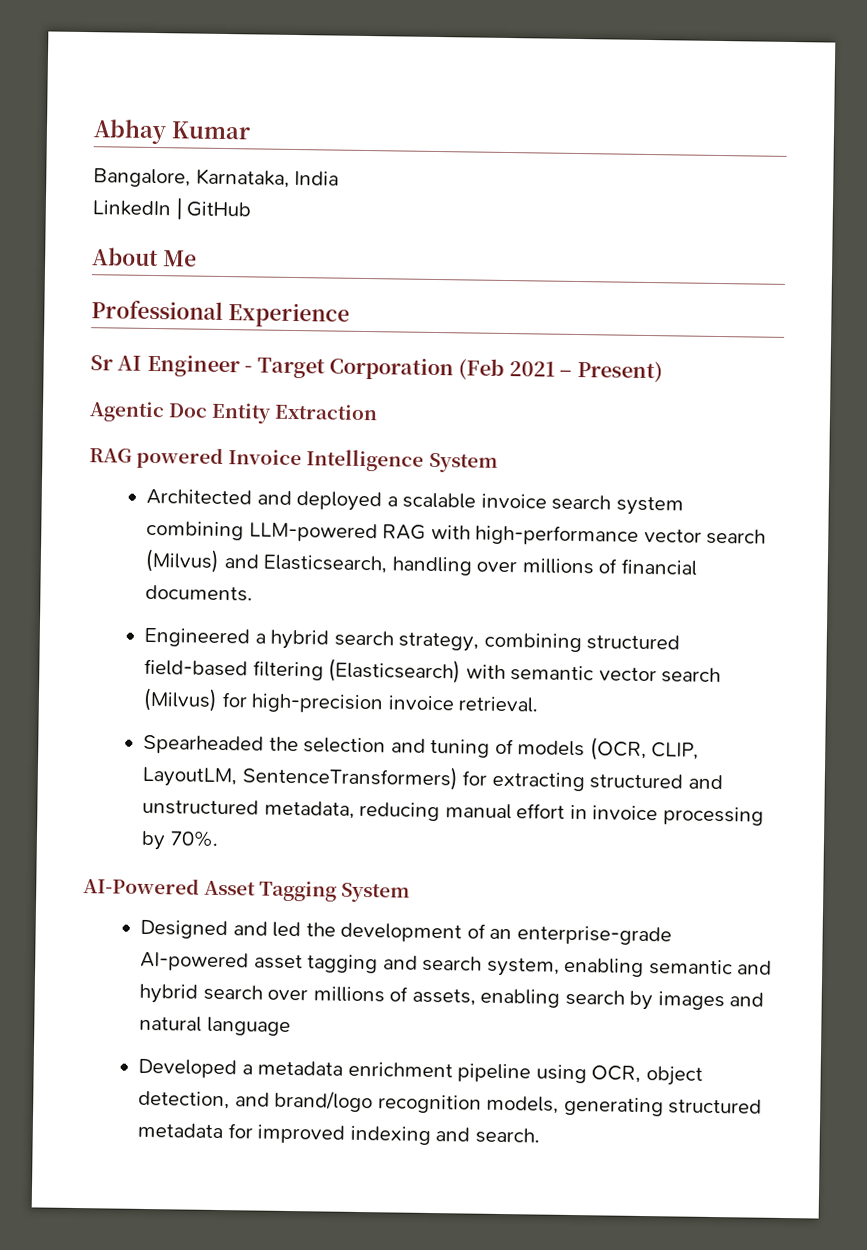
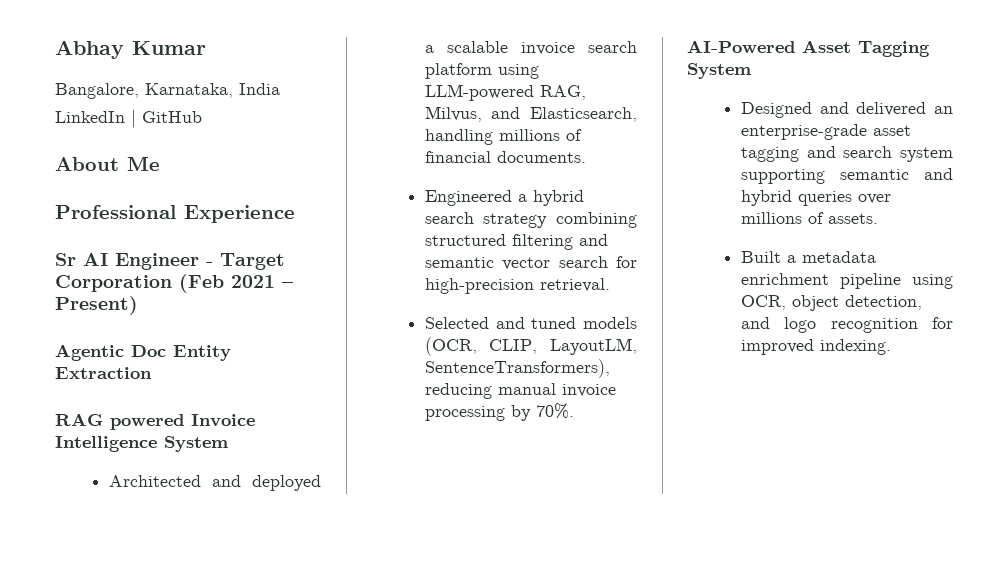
[615,496,684,516] [146,520,767,546] [145,548,221,573] system combining LLM-powered RAG with high-performance vector search (Milvus) -> [424,63,539,79] [424,84,586,101] [424,106,482,122] platform using LLM-powered RAG, Milvus,
[476,560,518,573] over -> (493, 137) none
[398,632,480,652] strategy, -> [483,213,548,228] strategy
[144,658,506,684] field-based filtering (Elasticsearch) with -> [511,234,608,250] filtering and
[143,687,219,712] (Milvus) -> (608, 262) none
[387,695,454,711] invoice -> (534, 286) none
[143,734,700,762] [142,764,723,792] [142,798,588,822] Spearheaded the selection and tuning of models (OCR, CLIP, LayoutLM, SentenceTransformers) for extracting structured and unstructured metadata, reducing manual effort in -> [424,317,637,329] [424,337,637,356] [424,359,610,378] [424,383,556,399] Selected and tuned models (OCR, CLIP, LayoutLM, SentenceTransformers), reducing manual
[272,921,486,943] led the development of -> [856,102,927,116] delivered
[140,951,250,972] AI-powered -> (867, 132) none
[486,957,645,978] system, enabling -> [900,147,953,162] [740,169,825,184] system supporting
[202,984,765,1011] [139,1015,291,1037] [138,1058,238,1079] search over millions of assets, enabling search by images and natural language // Developed -> [797,191,891,206] [740,212,878,224] [740,251,781,263] queries over millions of assets. // Built
[274,1090,763,1117] [137,1122,540,1146] brand/logo recognition models, generating structured metadata for improved indexing and search. -> [784,317,953,333] [740,339,891,355] logo recognition for improved indexing.

